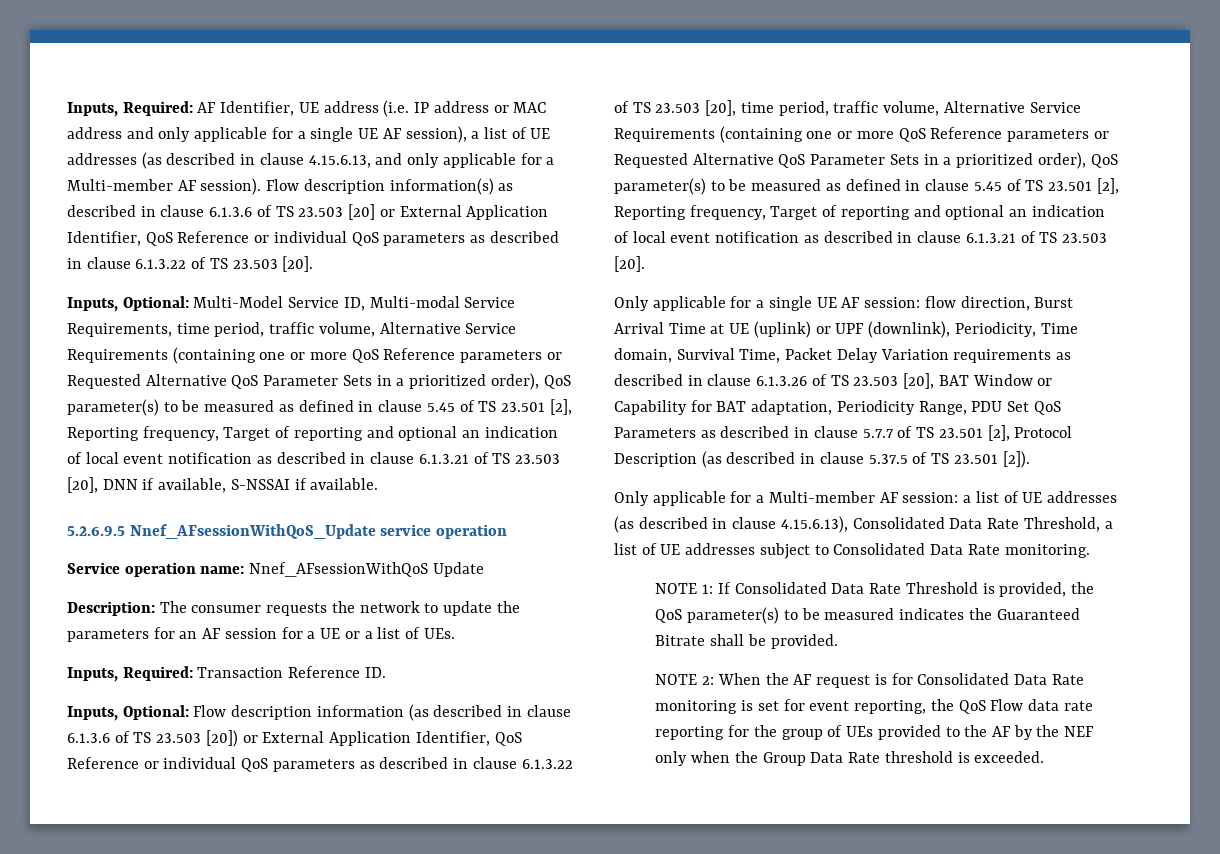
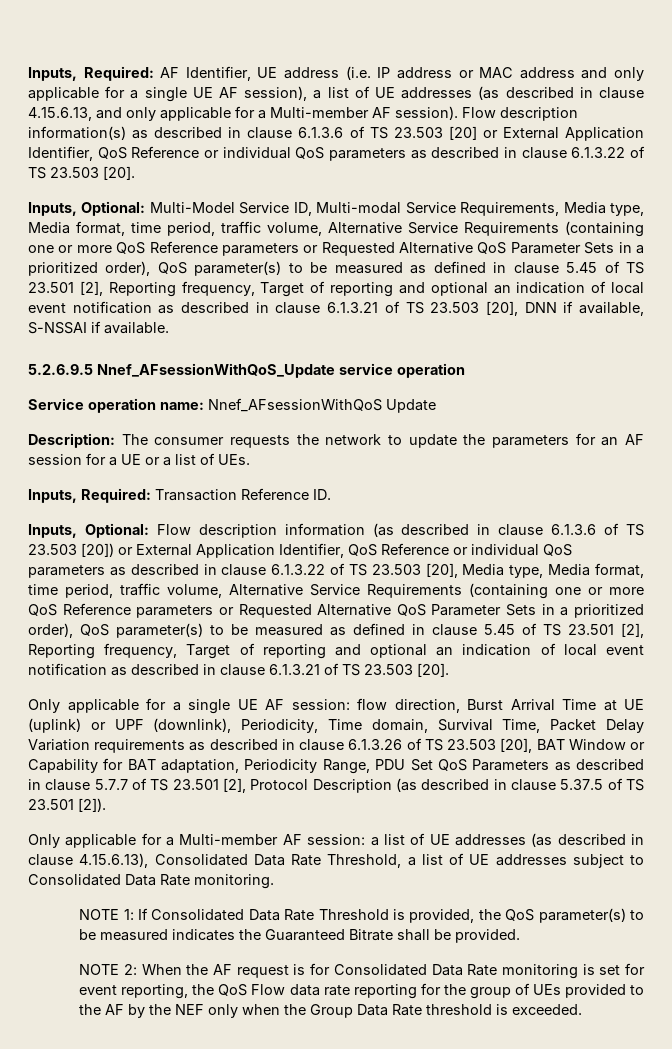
(172, 330) none -> [563,202,645,216] [28,221,125,236] Media type, Media format,
(737, 108) none -> [462,563,644,578] Media type, Media format,

